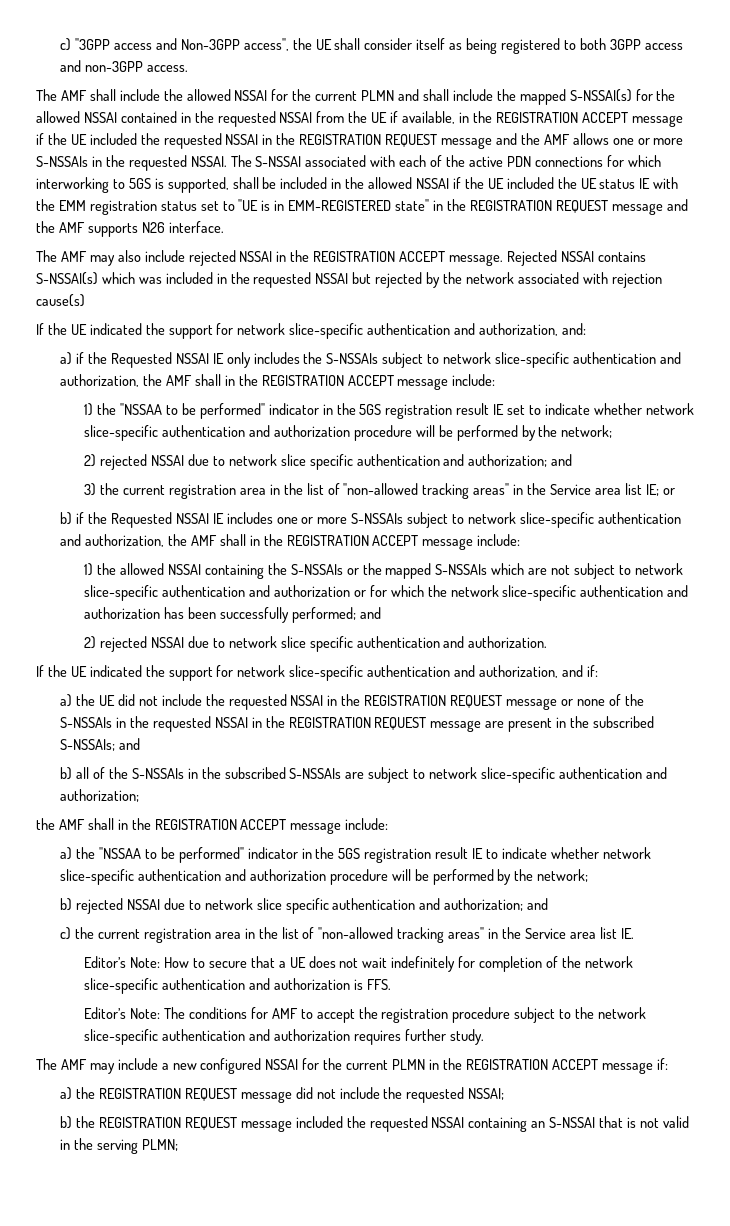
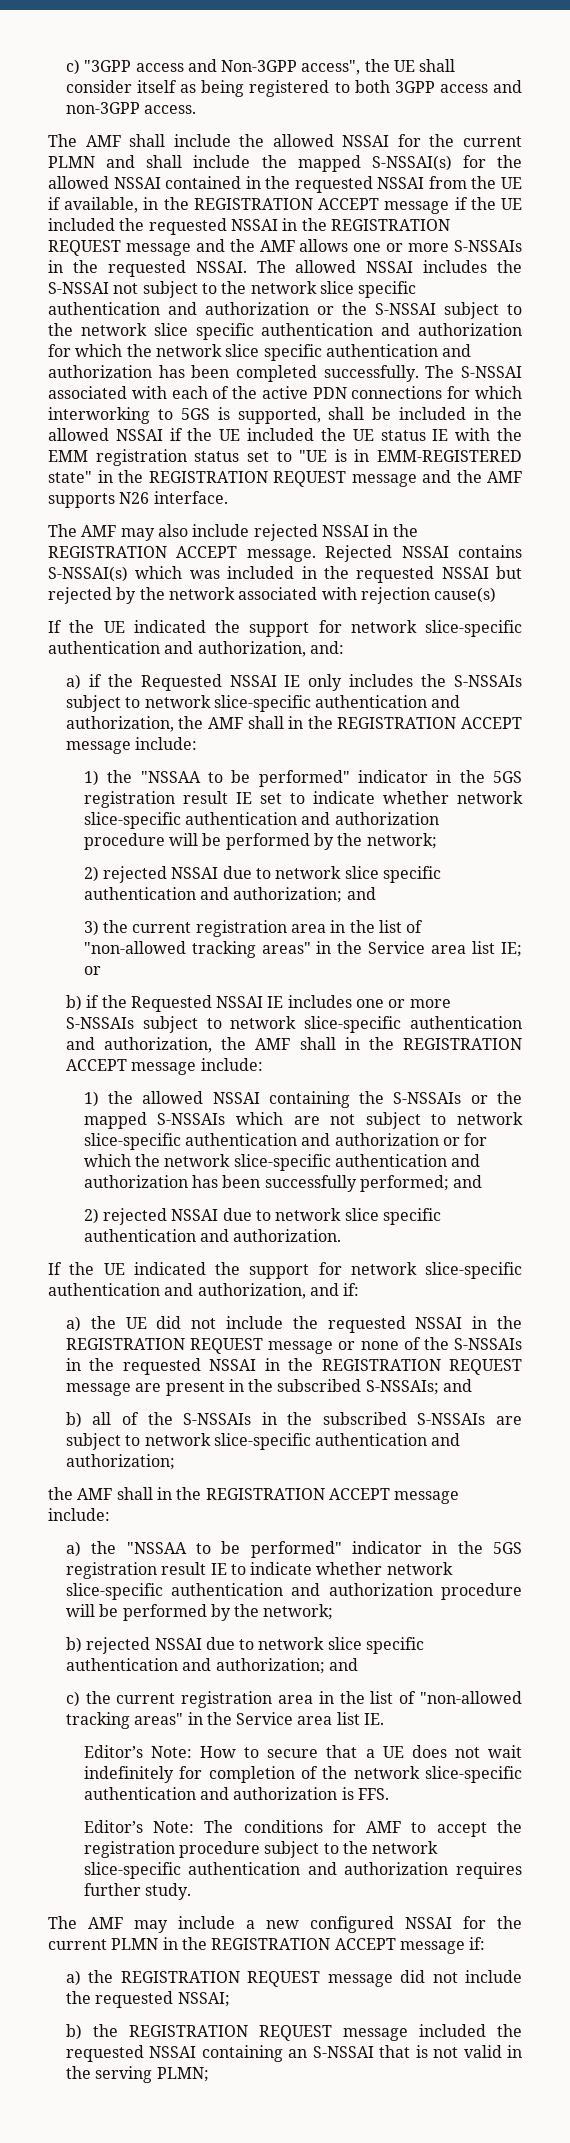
(252, 161) none -> [295,260,522,273] [48,281,417,298] [48,302,522,319] [48,323,522,340] [48,344,472,361] [48,365,455,382] allowed NSSAI includes the S-NSSAI not subject to the network slice specific authentication and authorization or the S-NSSAI subject to the network slice specific authentication and authorization for which the network slice specific authentication and authorization has been completed successfully. The

